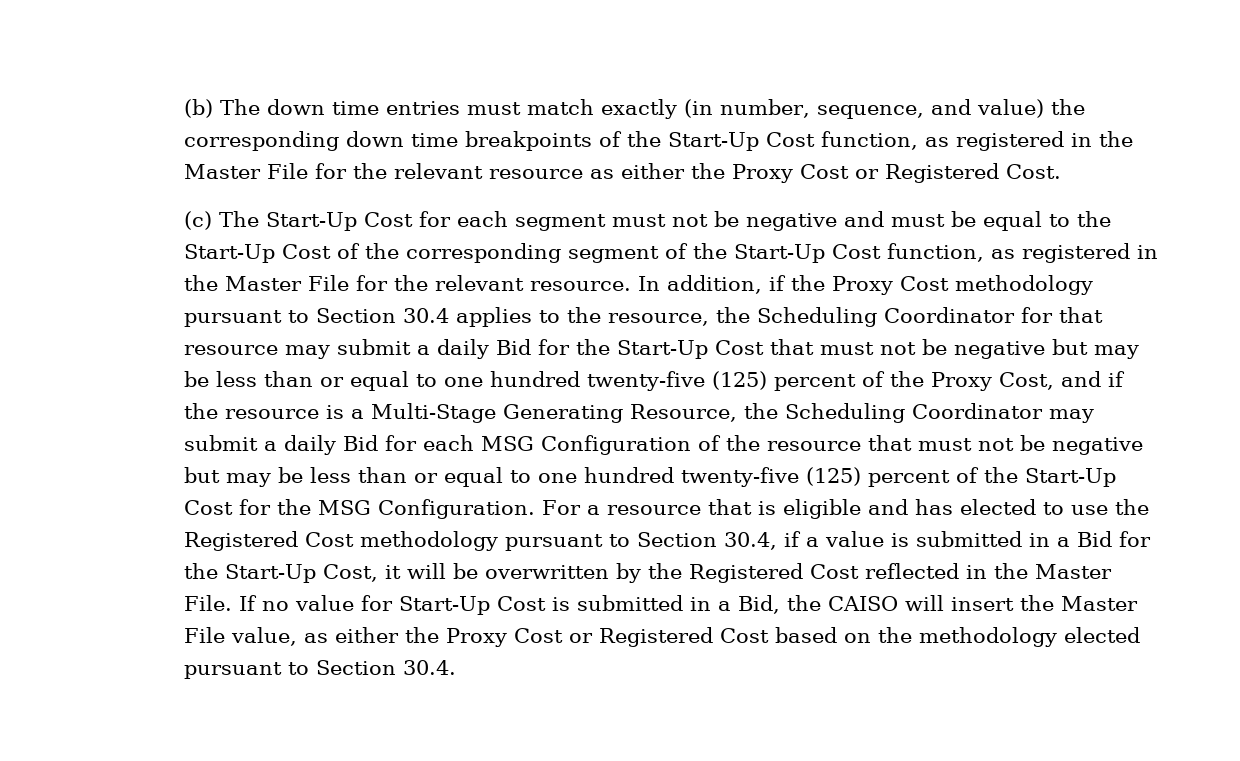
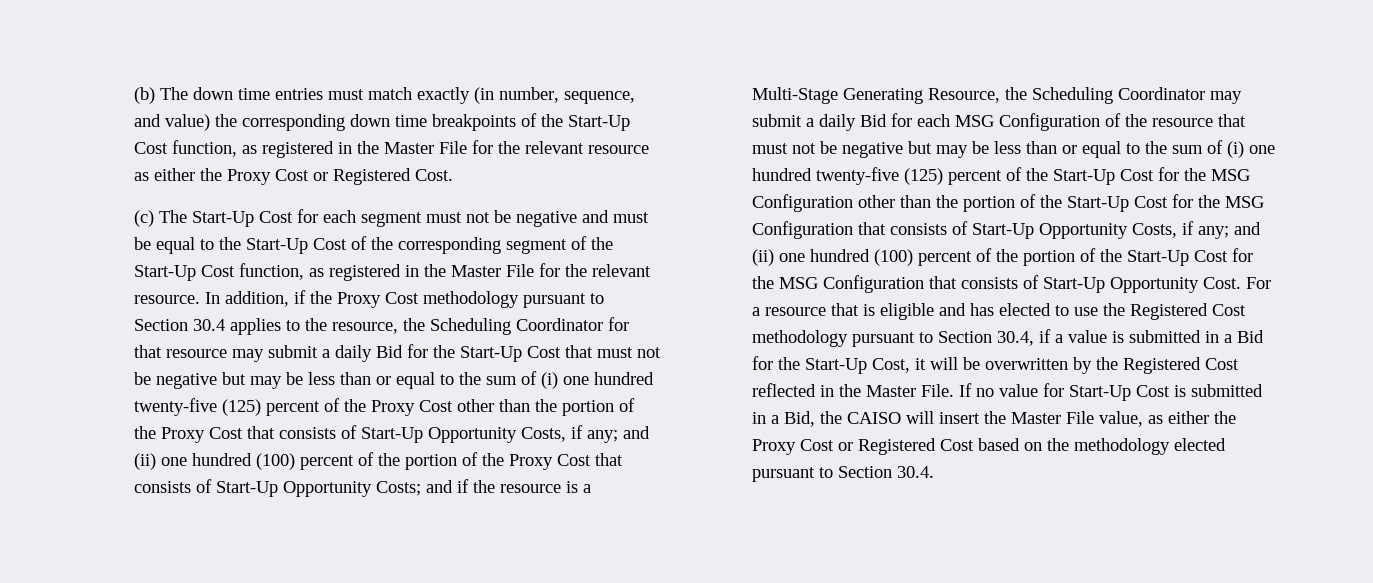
(438, 380) none -> [459,371,559,389] the sum of (i)
[999,372,1055,390] Cost, -> [419,398,636,416] [134,425,651,443] [134,452,624,470] [134,479,422,497] Cost other than the portion of the Proxy Cost that consists of Start-Up Opportunity Costs, if any; and (ii) one hundred (100) percent of the portion of the Proxy Cost that consists of Start-Up Opportunity Costs;
(532, 476) none -> [1145,140,1245,158] the sum of (i)
[378,499,536,519] Configuration. -> [752,194,1265,212] [752,221,1262,239] [752,248,1254,266] [752,275,1242,293] Configuration other than the portion of the Start-Up Cost for the MSG Configuration that consists of Start-Up Opportunity Costs, if any; and (ii) one hundred (100) percent of the portion of the Start-Up Cost for the MSG Configuration that consists of Start-Up Opportunity Cost.

